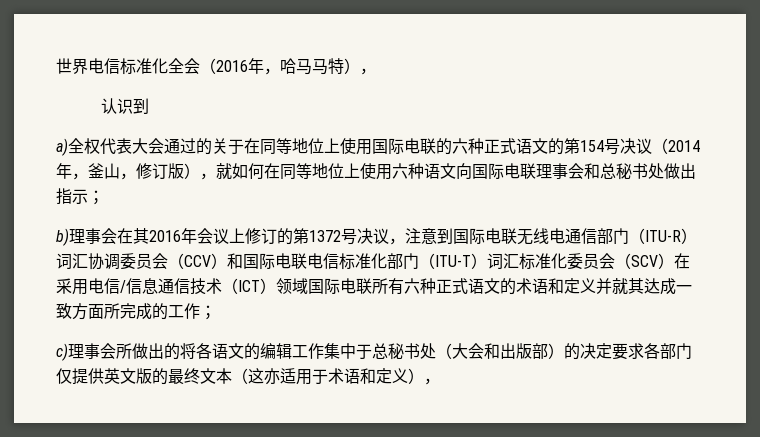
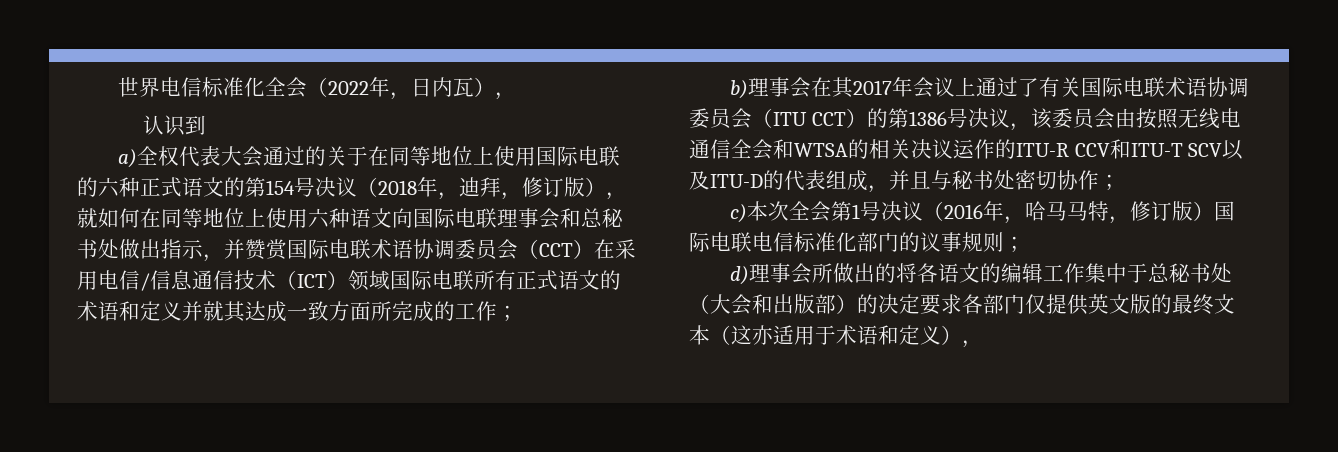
[216,58,344,75] 2016年，哈马马特 -> [328,77,475,100] 2022年，日内瓦
[668,140,700,152] [56,163,120,180] 2014年，釜山 -> [378,177,501,200] 2018年，迪拜
[88,190,104,205] [56,228,697,246] [56,253,658,270] ； // b)理事会在其2016年会议上修订的第1372号决议，注意到国际电联无线电通信部门（ITU-R）词汇协调委员会（CCV）和国际电联电信标准化部门（ITU-T）词汇标准化委员会（SCV -> [203,239,573,262] ，并赞赏国际电联术语协调委员会（CCT
[404,278,436,294] 六种 -> (516, 280) none
[56,343,68,361] c) -> [730,77,1250,99] [689,108,1241,131] [689,139,1244,160] [689,170,1120,193] [730,201,1236,224] [689,232,1025,252] [730,266,750,285] b)理事会在其2017年会议上通过了有关国际电联术语协调委员会（ITU CCT）的第1386号决议，该委员会由按照无线电通信全会和WTSA的相关决议运作的ITU-R CCV和ITU-T SCV以及ITU-D的代表组成，并且与秘书处密切协作； // c)本次全会第1号决议（2016年，哈马马特，修订版）国际电联电信标准化部门的议事规则； // d)

